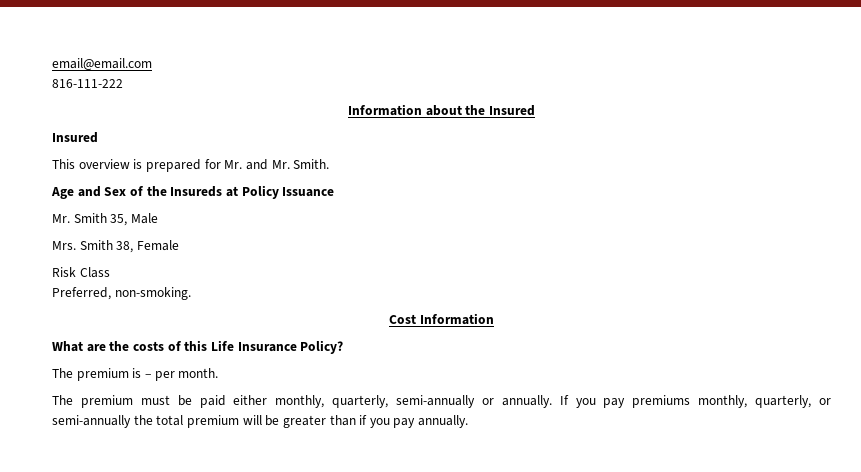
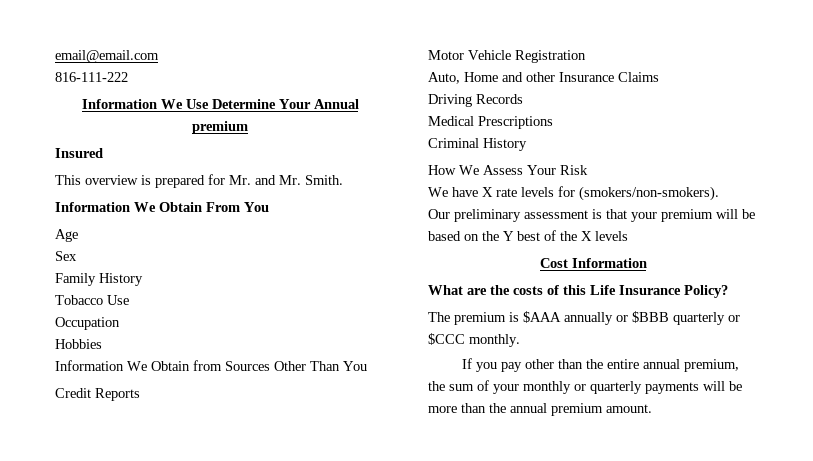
[425,105,535,116] about the Insured -> [160,99,359,109] [192,121,248,134] We Use Determine Your Annual premium
[51,185,335,199] [52,213,158,226] [52,240,179,253] [52,267,110,278] [52,287,191,300] Age and Sex of the Insureds at Policy Issuance // Mr. Smith 35, Male // Mrs. Smith 38, Female // Risk Class // Preferred, non-smoking. -> [55,202,269,212] [55,229,78,242] [55,251,77,261] [55,273,143,286] [55,295,129,305] [55,317,120,330] [55,339,102,349] [55,360,367,371] [55,388,140,401] [428,50,586,63] [428,72,659,84] [428,94,523,107] [428,116,553,129] [428,138,527,151] [428,165,588,175] [428,186,719,201] [428,209,755,222] [428,230,628,241] Information We Obtain From You // Age // Sex // Family History // Tobacco Use // Occupation // Hobbies // Information We Obtain from Sources Other Than You // Credit Reports // Motor Vehicle Registration // Auto, Home and other Insurance Claims // Driving Records // Medical Prescriptions // Criminal History // How We Assess Your Risk // We have X rate levels for (smokers/non-smokers). // Our preliminary assessment is that your premium will be based on the Y best of the X levels
[144,368,219,381] [52,395,831,408] [52,415,469,428] – per month. // The premium must be paid either monthly, quarterly, semi-annually or annually. If you pay premiums monthly, quarterly, or semi-annually the total premium will be greater than if you pay annually. -> [523,311,740,325] [428,333,520,347] [462,358,740,372] [428,380,742,394] [428,403,652,416] $AAA annually or $BBB quarterly or $CCC monthly. // If you pay other than the entire annual premium, the sum of your monthly or quarterly payments will be more than the annual premium amount.

